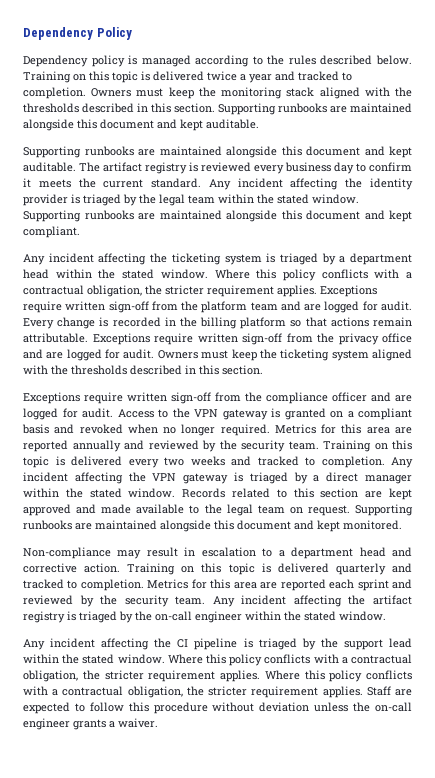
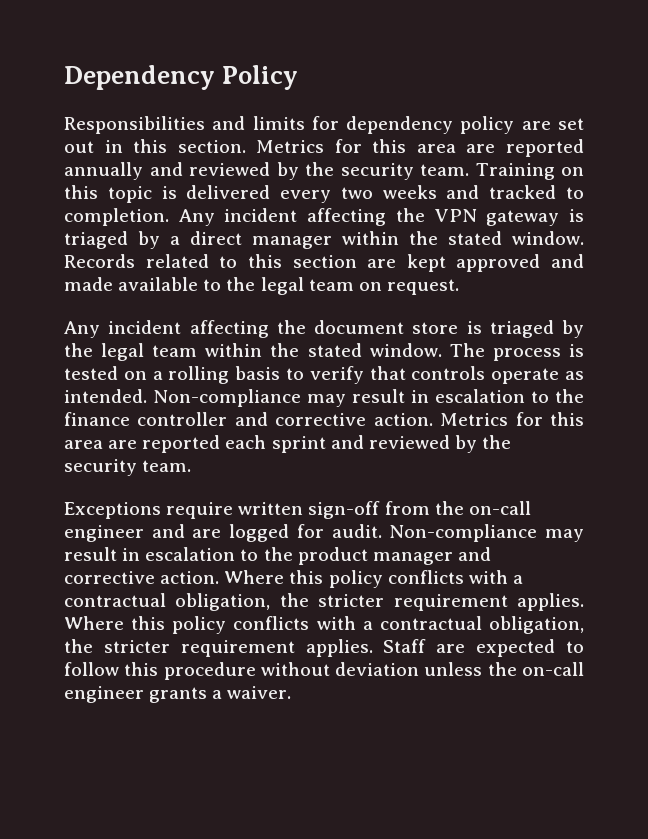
[23,55,412,67] [23,71,352,83] [23,87,413,99] [23,103,412,115] [23,119,259,131] [23,146,412,158] [23,162,412,174] [23,178,413,190] [23,194,359,206] [23,210,412,222] [23,226,80,238] [23,253,412,265] [23,269,412,281] [23,285,377,297] [23,301,412,313] [23,317,413,329] [23,333,412,345] [23,349,413,361] [23,365,263,375] [23,392,412,404] [23,408,412,420] [22,424,270,436] Dependency policy is managed according to the rules described below. Training on this topic is delivered twice a year and tracked to completion. Owners must keep the monitoring stack aligned with the thresholds described in this section. Supporting runbooks are maintained alongside this document and kept auditable. // Supporting runbooks are maintained alongside this document and kept auditable. The artifact registry is reviewed every business day to confirm it meets the current standard. Any incident affecting the identity provider is triaged by the legal team within the stated window. Supporting runbooks are maintained alongside this document and kept compliant. // Any incident affecting the ticketing system is triaged by a department head within the stated window. Where this policy conflicts with a contractual obligation, the stricter requirement applies. Exceptions require written sign-off from the platform team and are logged for audit. Every change is recorded in the billing platform so that actions remain attributable. Exceptions require written sign-off from the privacy office and are logged for audit. Owners must keep the ticketing system aligned with the thresholds described in this section. // Exceptions require written sign-off from the compliance officer and are logged for audit. Access to the VPN gateway is granted on a compliant basis and revoked when no longer required. -> [64,116,584,134] [64,139,246,153] Responsibilities and limits for dependency policy are set out in this section.
[355,504,413,516] [23,520,402,532] [23,547,413,559] [23,563,412,575] [23,579,144,591] Supporting runbooks are maintained alongside this document and kept monitored. // Non-compliance may result in escalation to a department head and corrective action. Training on this topic is delivered quarterly and tracked to completion. -> [64,320,584,338] [64,343,584,361] [64,366,585,384] [64,389,584,407] [64,412,433,426] // Any incident affecting the document store is triaged by the legal team within the stated window. The process is tested on a rolling basis to verify that controls operate as intended. Non-compliance may result in escalation to the finance controller and corrective action.
[212,595,412,607] [23,611,386,623] [23,638,412,650] [23,654,165,664] Any incident affecting the artifact registry is triaged by the on-call engineer within the stated window. // Any incident affecting the CI pipeline is triaged by the support lead within the stated window. -> [64,501,531,519] [64,524,584,542] [64,547,491,565] [64,571,220,584] // Exceptions require written sign-off from the on-call engineer and are logged for audit. Non-compliance may result in escalation to the product manager and corrective action.

